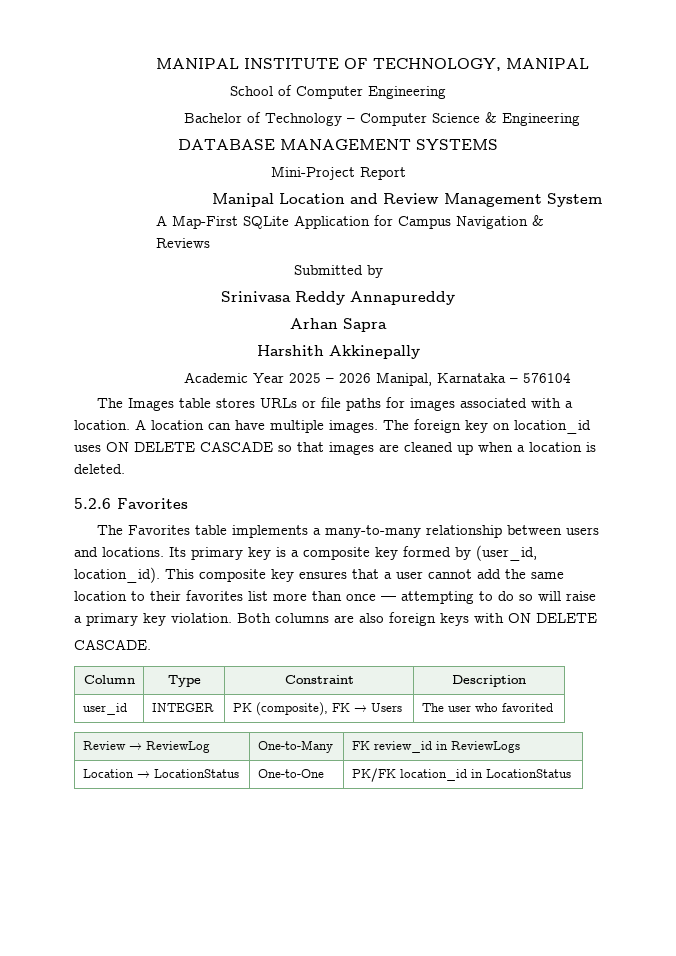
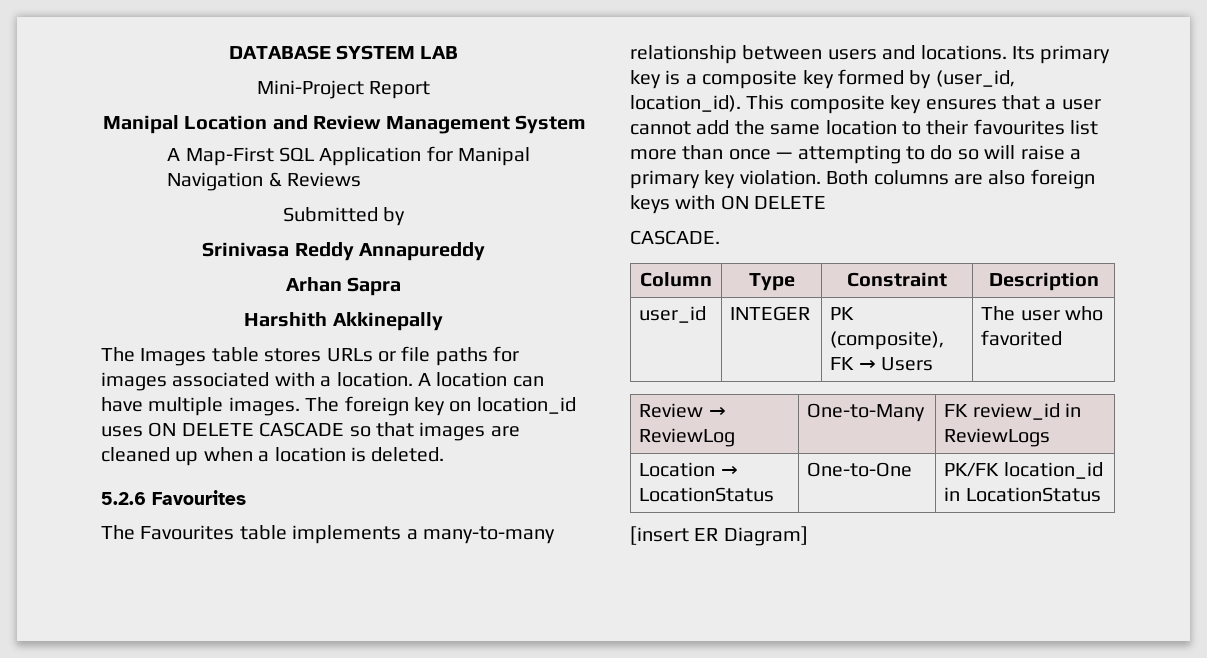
[156,58,590,71] [230,85,446,99] [183,112,580,126] [178,139,498,150] MANIPAL INSTITUTE OF TECHNOLOGY, MANIPAL // School of Computer Engineering // Bachelor of Technology – Computer Science & Engineering // DATABASE MANAGEMENT SYSTEMS -> [228,45,459,60] DATABASE SYSTEM LAB
[243,216,290,229] SQLite -> [279,147,315,162] SQL
[398,216,452,229] Campus -> [458,147,531,166] Manipal
[183,372,571,386] // Academic Year 2025 – 2026 Manipal, Karnataka – 576104 -> (443, 321) none
[117,498,188,509] [96,525,190,535] Favorites // The Favorites -> [152,490,246,505] [101,525,235,540] Favourites // The Favourites
[186,590,243,601] favorites -> [973,119,1065,135] favourites
(571, 773) none -> [630,526,808,546] // [insert ER Diagram]

